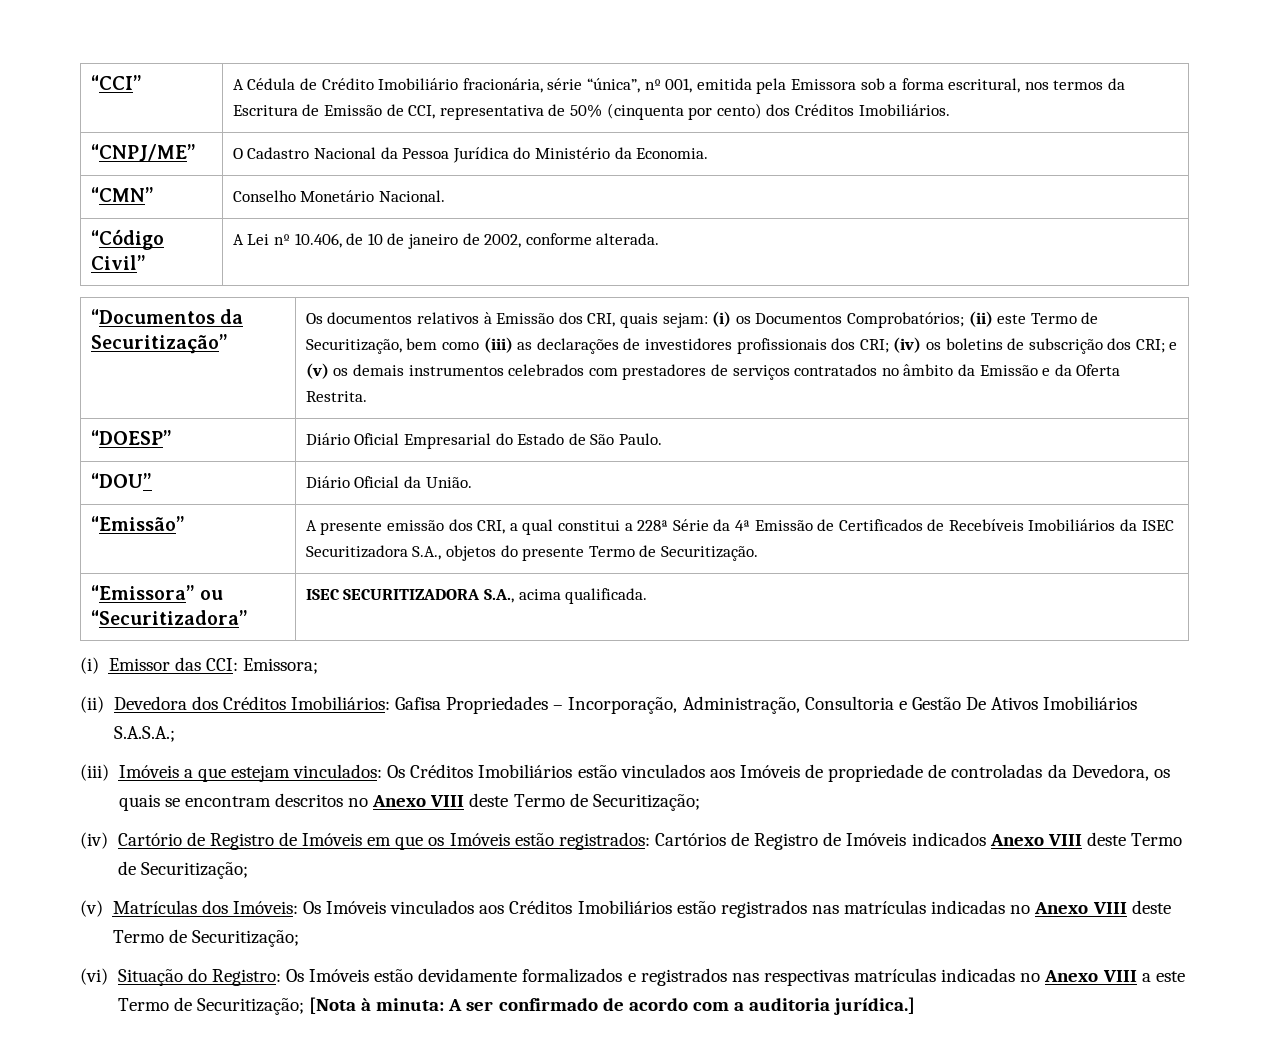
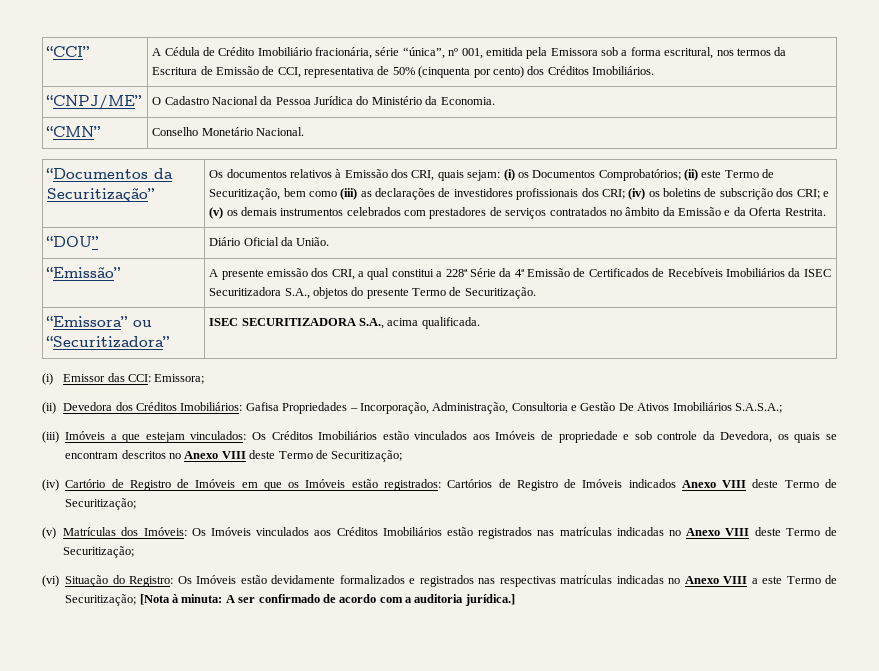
[90,229,164,250] [90,255,146,270] [232,233,660,249] // “Código Civil” | A Lei nº 10.406, de 10 de janeiro de 2002, conforme alterada. -> (304, 131) none
[90,430,172,445] [305,433,662,449] // “DOESP” | Diário Oficial Empresarial do Estado de São Paulo. -> (826, 212) none
[928,764,1043,778] de controladas -> [623,431,698,440] e sob controle

